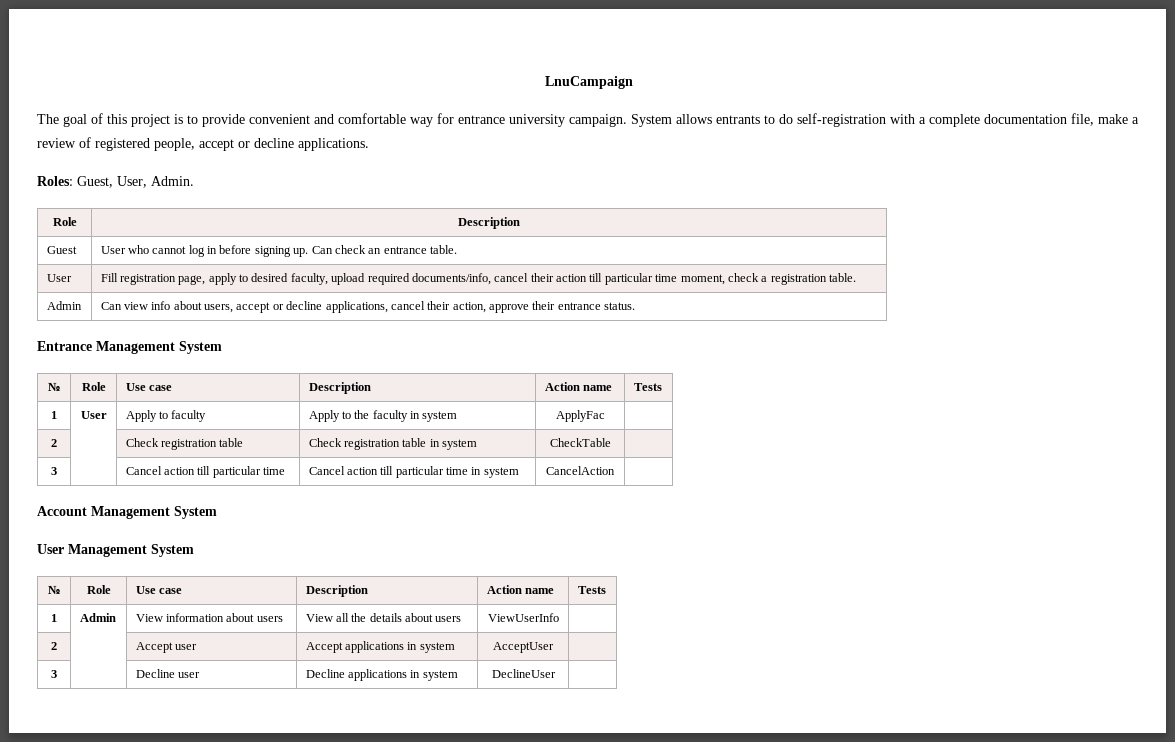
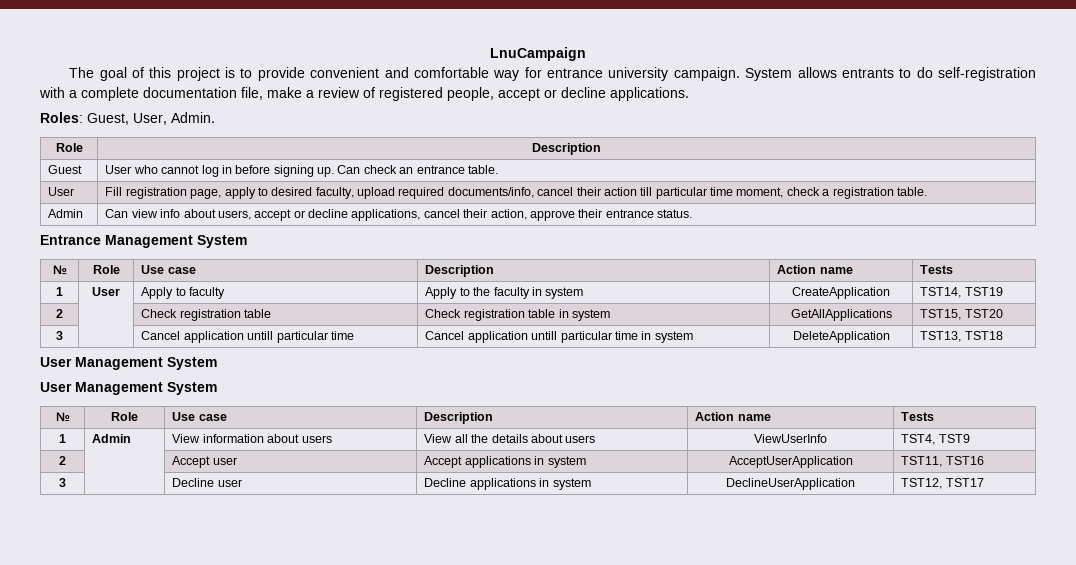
[555,410,605,422] ApplyFac | -> [792,287,890,299] [920,287,1003,298] CreateApplication | TST14, TST19
[549,438,611,447] CheckTable | -> [790,309,892,321] [920,309,1003,320] GetAllApplications | TST15, TST20
[163,466,211,475] action till -> [183,331,274,343] application untill
[346,466,394,475] action till -> [467,331,558,343] application untill
[546,466,615,475] [37,506,87,516] CancelAction | // Account -> [792,331,890,343] [920,331,1003,342] [40,357,72,367] DeleteApplication | TST13, TST18 // User
(559, 617) none -> [901,434,970,445] TST4, TST9
[493,642,554,653] AcceptUser | -> [728,456,853,468] [901,456,984,467] AcceptUserApplication | TST11, TST16
[491,669,556,678] DeclineUser | -> [726,478,855,490] [901,478,984,489] DeclineUserApplication | TST12, TST17

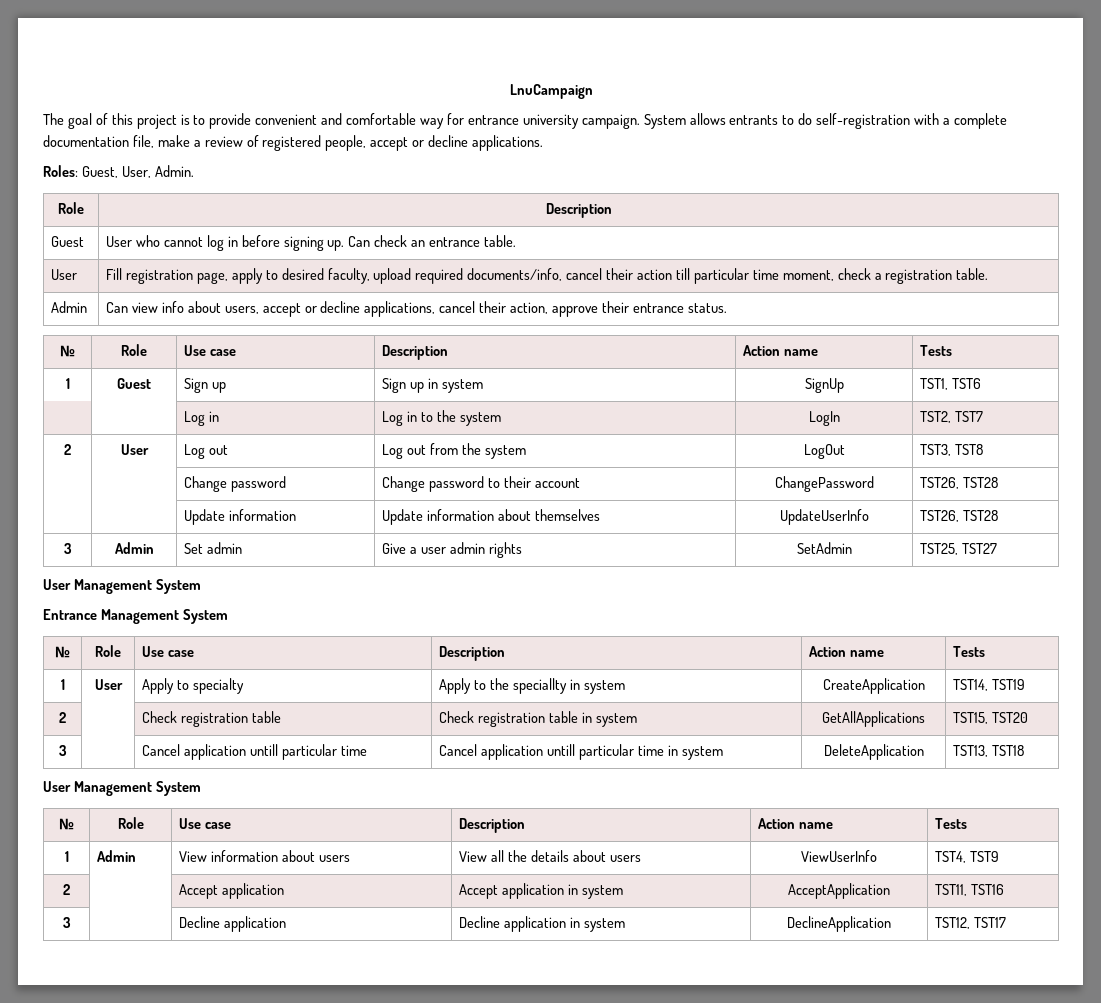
(693, 213) none -> [60,345,75,357] [121,344,147,356] [184,345,236,356] [382,345,449,360] [743,345,818,356] [920,345,953,356] [65,378,70,389] [117,378,151,389] [184,378,226,393] [382,378,483,393] [804,378,844,393] [920,378,981,390] [184,411,219,426] [382,410,501,426] [808,411,840,426] [920,411,983,423] [64,444,71,455] [120,444,149,455] [184,444,228,459] [382,443,526,459] [803,444,845,459] [920,444,983,456] [184,476,286,492] [382,476,580,492] [774,476,874,492] [920,477,998,489] [184,509,296,525] [382,509,600,525] [779,509,869,525] [920,510,998,522] [63,543,72,554] [114,542,154,554] [184,542,242,554] [382,542,522,558] [796,542,852,554] [920,543,997,555] [43,579,201,594] // № | Role | Use case | Description | Action name | Tests // 1 | Guest | Sign up | Sign up in system | SignUp | TST1, TST6 // | | Log in | Log in to the system | LogIn | TST2, TST7 // 2 | User | Log out | Log out from the system | LogOut | TST3, TST8 // | | Change password | Change password to their account | ChangePassword | TST26, TST28 // | | Update information | Update information about themselves | UpdateUserInfo | TST26, TST28 // 3 | Admin | Set admin | Give a user admin rights | SetAdmin | TST25, TST27 // User Management System
[189,287,226,299] faculty -> [192,678,244,694] specialty
[493,287,530,299] faculty -> [512,678,567,694] speciallty
[40,382,217,395] // User Management System -> (201, 788) none
[212,457,237,465] [424,456,586,468] [728,456,853,468] user | Accept applications in system | AcceptUserApplication -> [221,883,284,899] [459,883,623,899] [788,883,890,899] application | Accept application in system | AcceptApplication
[217,479,242,487] [424,478,591,490] [726,478,855,490] user | Decline applications in system | DeclineUserApplication -> [223,916,286,932] [459,916,625,932] [787,916,891,932] application | Decline application in system | DeclineApplication

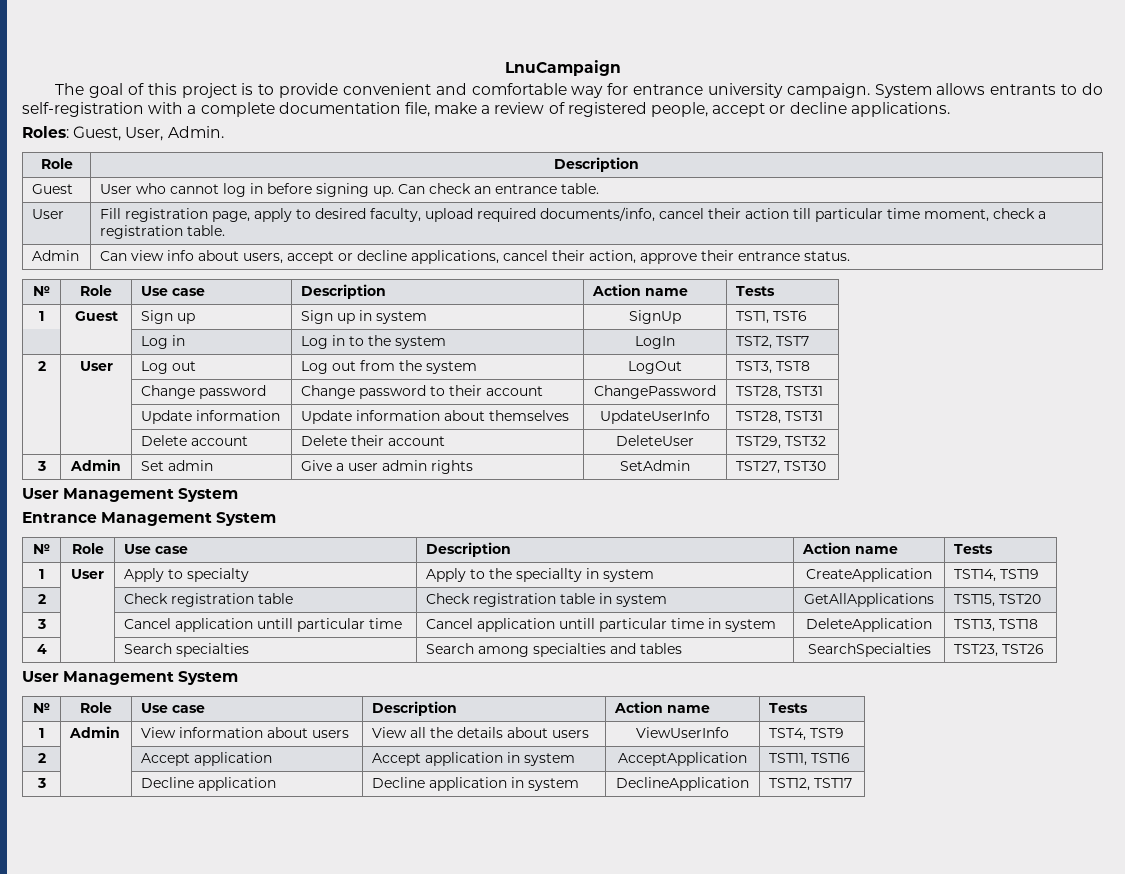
[920,477,998,489] TST26, TST28 -> [736,386,824,399] TST28, TST31
[920,510,998,522] TST26, TST28 -> [736,411,824,424] [141,435,249,446] [301,435,446,446] [616,435,694,446] [736,436,827,449] TST28, TST31 // | | Delete account | Delete their account | DeleteUser | TST29, TST32
[920,543,997,555] TST25, TST27 -> [736,461,827,474] TST27, TST30
(1024, 750) none -> [36,644,47,654] [124,643,250,657] [426,643,683,657] [807,643,931,657] [954,644,1045,657] // 4 | | Search specialties | Search among specialties and tables | SearchSpecialties | TST23, TST26

